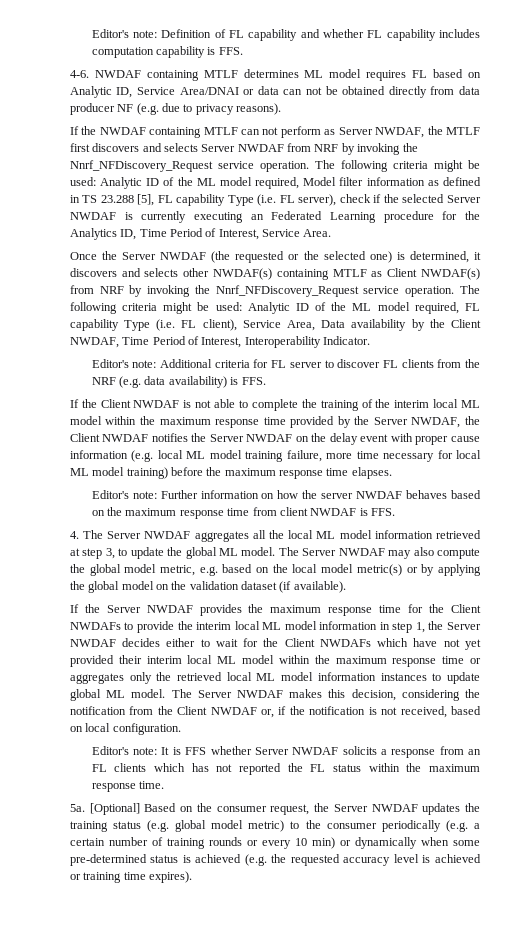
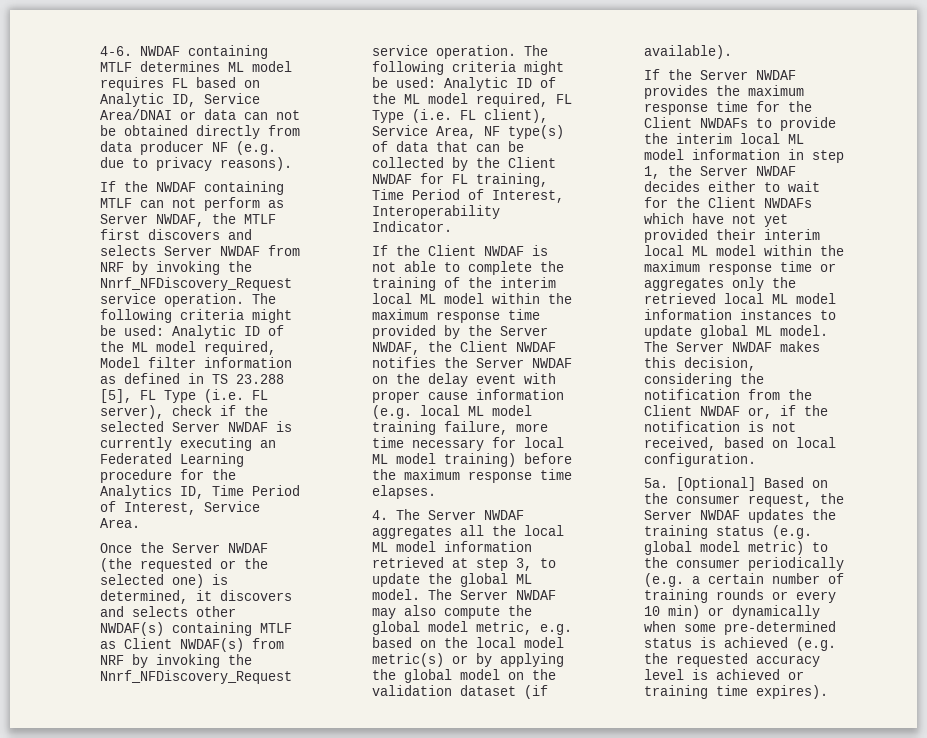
[91,29,480,41] [91,46,243,58] Editor's note: Definition of FL capability and whether FL capability includes computation capability is FFS. // -> (100, 51) none
[176,194,226,206] capability -> (157, 395) none
[69,319,119,331] capability -> (573, 99) none
[321,319,482,331] [69,337,119,348] Data availability by the Client NWDAF, -> [484,125,565,139] [372,141,525,152] [372,157,557,171] [372,173,549,187] NF type(s) of data that can be collected by the Client NWDAF for FL training,
[91,359,480,368] [91,376,266,388] // Editor's note: Additional criteria for FL server to discover FL clients from the NRF (e.g. data availability) is FFS. -> (453, 226) none
[91,490,482,499] [91,507,396,519] // Editor's note: Further information on how the server NWDAF behaves based on the maximum response time from client NWDAF is FFS. -> (437, 492) none
[91,746,482,758] [91,763,480,775] [91,781,165,792] // Editor's note: It is FFS whether Server NWDAF solicits a response from an FL clients which has not reported the FL status within the maximum response time. -> (757, 460) none

